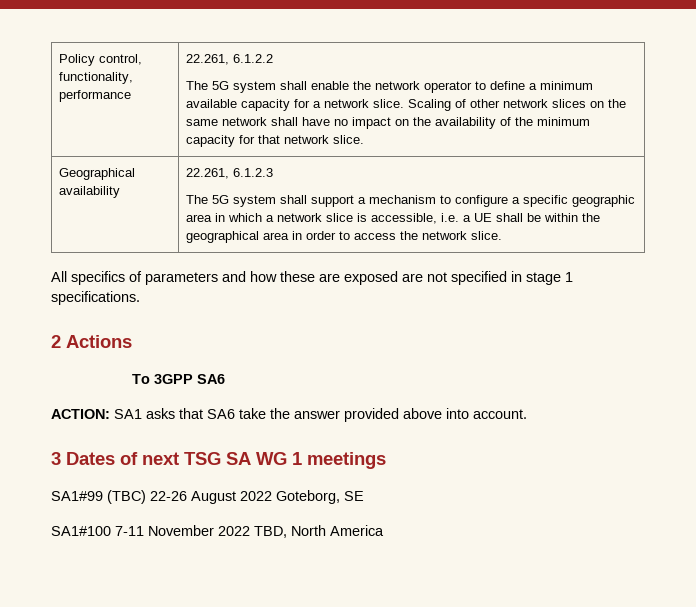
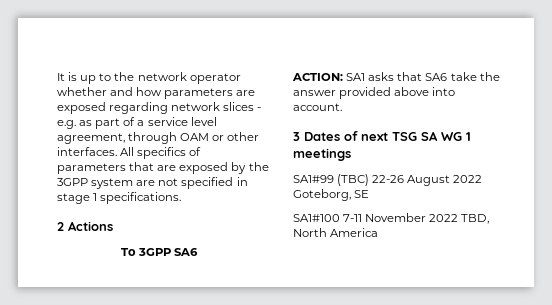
[58,54,142,66] [58,72,133,84] [58,90,131,102] [185,54,273,65] [185,81,593,93] [185,99,626,111] [185,117,590,129] [185,135,364,147] [58,168,135,180] [58,186,120,198] [185,168,273,179] [185,195,635,207] [185,213,600,224] [185,231,502,243] [51,271,398,285] Policy control, functionality, performance | 22.261, 6.1.2.2 // The 5G system shall enable the network operator to define a minimum available capacity for a network slice. Scaling of other network slices on the same network shall have no impact on the availability of the minimum capacity for that network slice. // Geographical availability | 22.261, 6.1.2.3 // The 5G system shall support a mechanism to configure a specific geographic area in which a network slice is accessible, i.e. a UE shall be within the geographical area in order to access the network slice. // All specifics of parameters and how these are exposed -> [57,72,241,84] [57,87,256,99] [57,102,262,114] [57,117,217,129] [57,132,260,144] [57,147,202,159] [57,162,269,174] [57,178,134,189] It is up to the network operator whether and how parameters are exposed regarding network slices - e.g. as part of a service level agreement, through OAM or other interfaces. All specifics of parameters that are exposed by the 3GPP system

